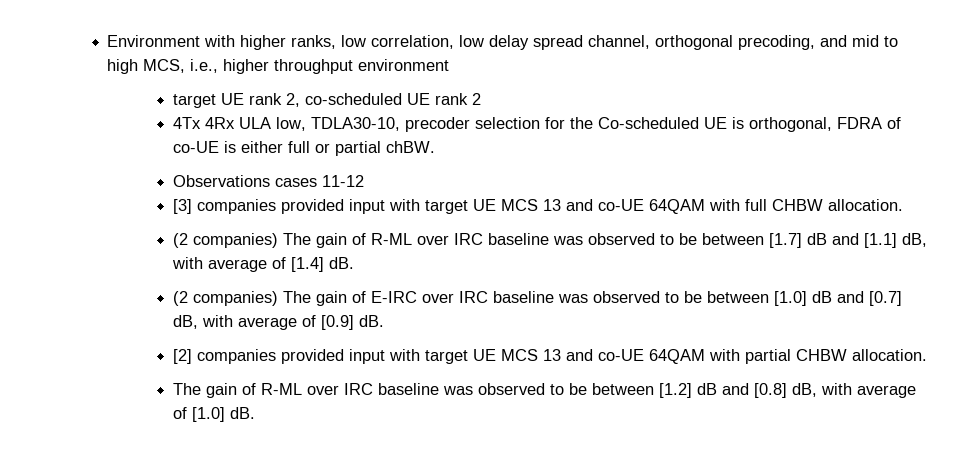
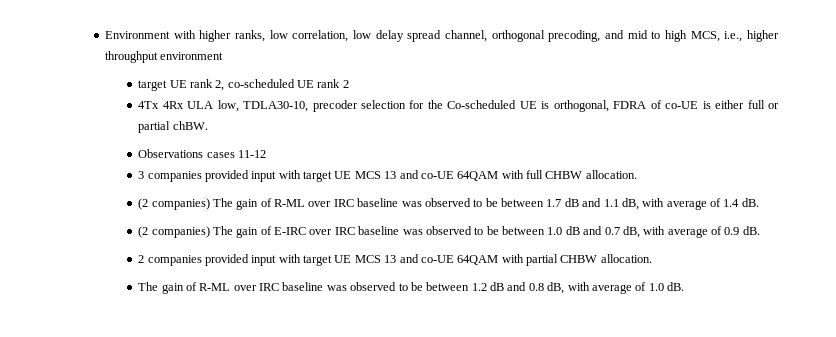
[172,199,192,214] [3] -> [138,171,145,179] 3
[768,233,927,248] [171,257,324,272] [1.7] dB and [1.1] dB, with average of [1.4] -> [546,198,740,210] 1.7 dB and 1.1 dB, with average of 1.4
[773,291,902,306] [172,315,384,330] [172,349,192,364] [1.0] dB and [0.7] dB, with average of [0.9] dB. // [2] -> [547,226,760,238] [138,255,145,263] 1.0 dB and 0.7 dB, with average of 0.9 dB. // 2
[658,383,916,398] [172,407,225,422] [1.2] dB and [0.8] dB, with average of [1.0] -> [471,282,664,294] 1.2 dB and 0.8 dB, with average of 1.0

